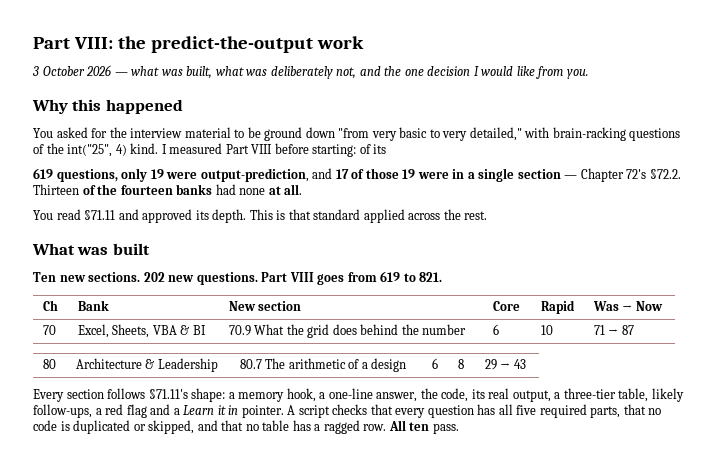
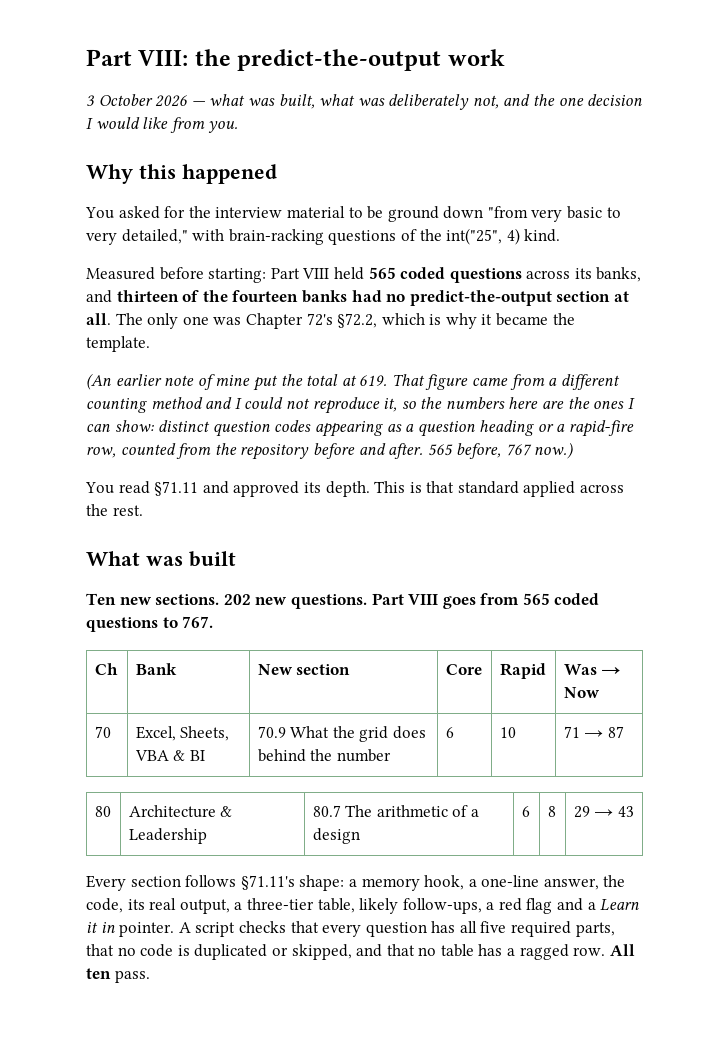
[161,143,387,157] [33,168,681,182] [33,184,79,195] I measured Part VIII before starting: of its // 619 questions, only 19 were output-prediction, and 17 of those 19 were in a single section — Chapter 72's §72.2. Thirteen -> [86,267,642,283] [86,290,179,303] // Measured before starting: Part VIII held 565 coded questions across its banks, and thirteen
[215,184,266,195] had none -> [351,290,611,306] had no predict-the-output section
(303, 189) none -> [115,313,575,329] [86,336,150,352] [86,373,620,391] [86,397,635,414] [86,420,635,437] [86,442,574,460] The only one was Chapter 72's §72.2, which is why it became the template. // (An earlier note of mine put the total at 619. That figure came from a different counting method and I could not reproduce it, so the numbers here are the ones I can show: distinct question codes appearing as a question heading or a rapid-fire row, counted from the repository before and after. 565 before, 767 now.)
[380,271,443,282] 619 to 821. -> [522,593,600,605] [86,616,214,632] 565 coded questions to 767.

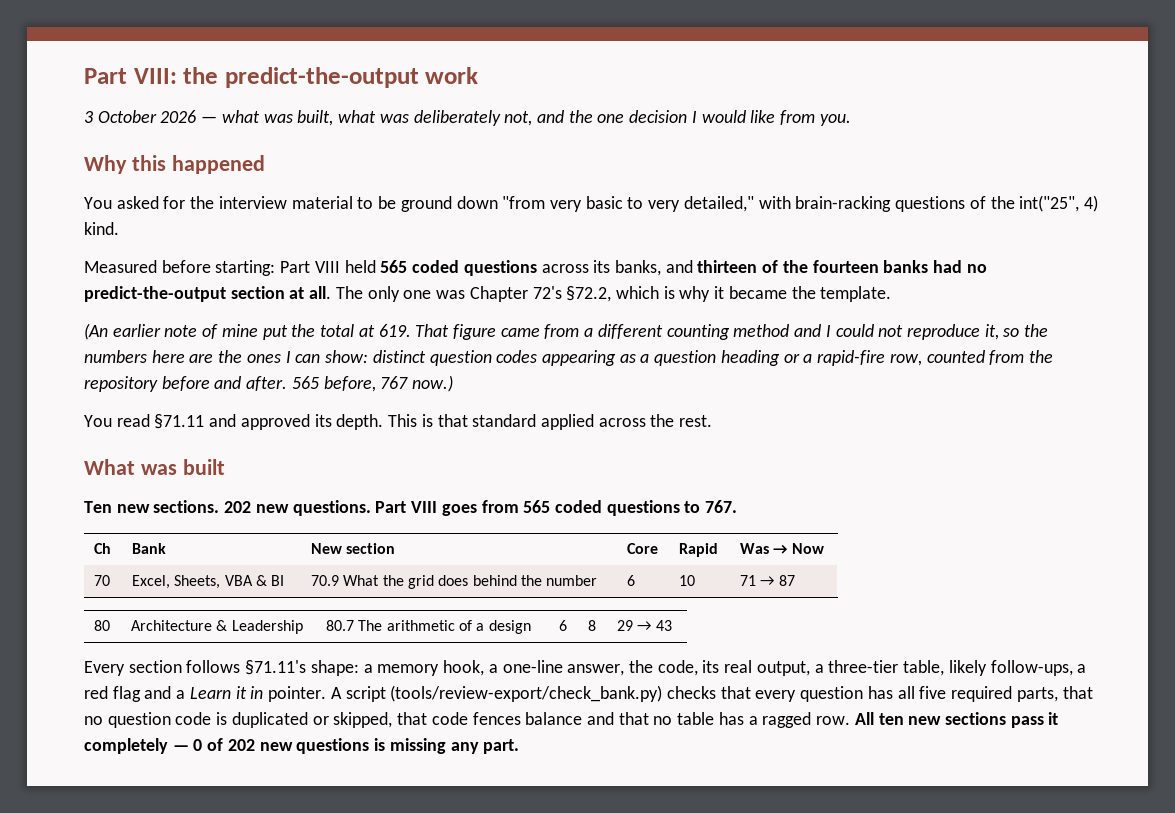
(236, 929) none -> [390,685,663,702] (tools/review-export/check_bank.py)
(136, 951) none -> [107,712,171,728] question
(352, 952) none -> [397,712,583,725] that code fences balance
[114,970,150,983] pass. -> [908,712,1059,728] [84,738,520,754] new sections pass it completely — 0 of 202 new questions is missing any part.

